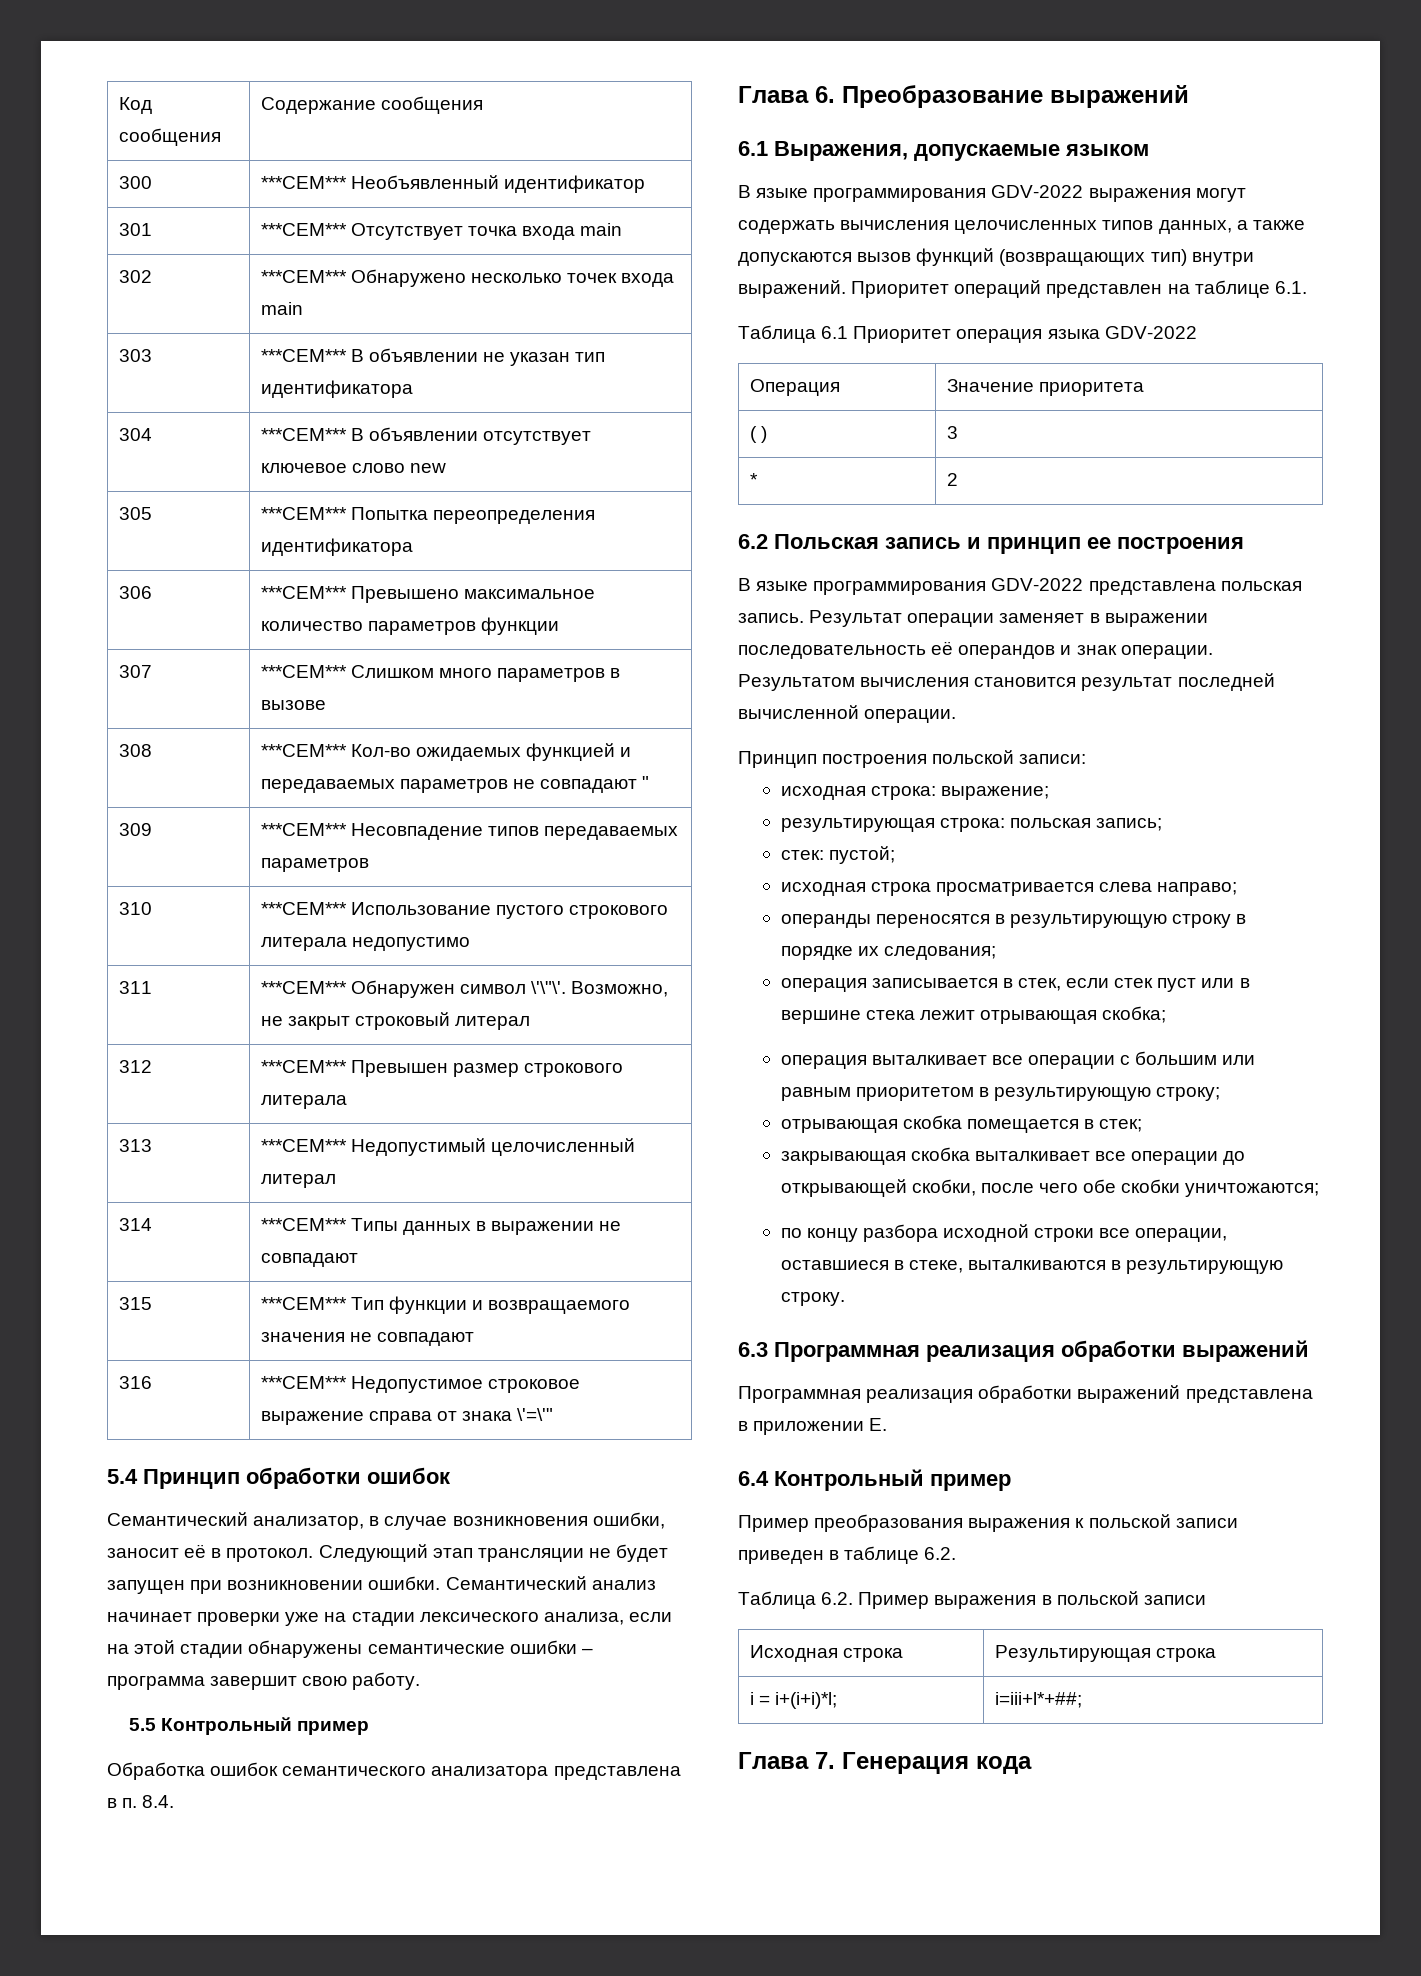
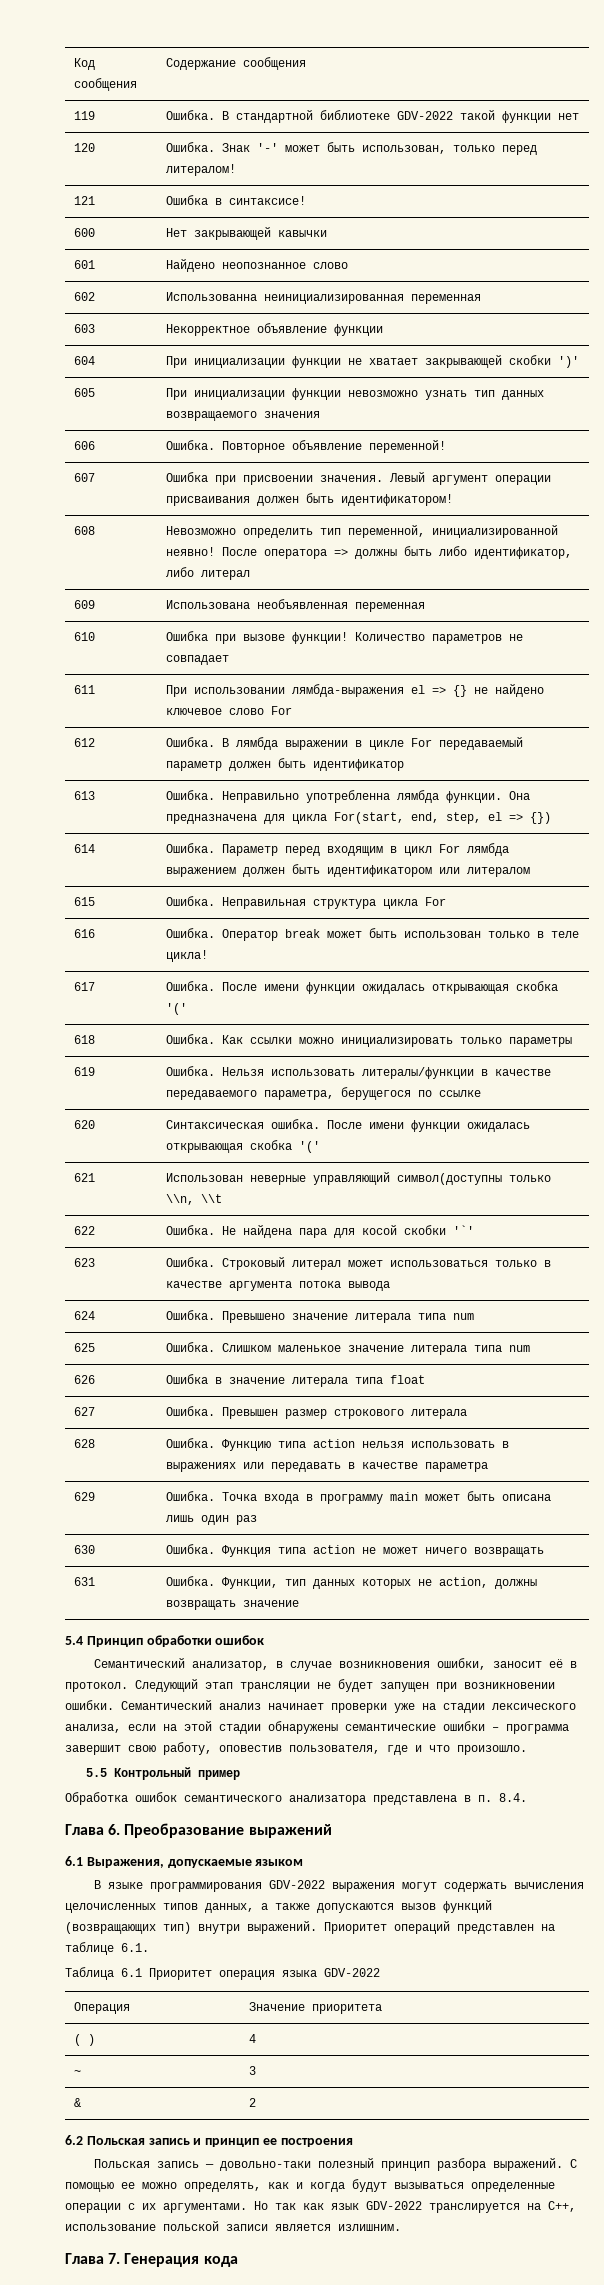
[118,176,152,189] [260,175,645,193] [118,223,152,236] [260,223,623,240] [118,270,152,283] [260,269,675,287] [260,302,303,315] [118,349,152,362] [260,348,606,366] [260,380,413,398] [118,428,152,441] [260,427,591,445] [260,463,446,473] [118,507,152,520] [260,507,595,524] [260,538,413,556] [118,586,152,599] [260,586,595,603] [260,617,559,635] [118,665,152,678] [260,665,621,682] [260,700,326,710] [118,744,152,757] [260,743,632,761] [260,776,650,793] [118,823,152,836] [260,823,678,840] [260,858,369,872] [118,902,152,915] [260,902,668,919] [260,937,470,951] [118,981,152,994] [260,980,669,998] [260,1012,530,1030] [118,1060,152,1073] [260,1060,623,1077] [260,1095,347,1109] [118,1139,152,1152] [260,1138,635,1156] [260,1174,336,1188] [118,1218,152,1231] [260,1218,622,1235] [260,1253,358,1267] [118,1297,152,1310] [260,1296,631,1314] [260,1332,474,1346] [118,1376,152,1389] [260,1376,580,1393] [260,1408,554,1425] 300 | ***СЕМ*** Необъявленный идентификатор // 301 | ***СЕМ*** Отсутствует точка входа main // 302 | ***СЕМ*** Обнаружено несколько точек входа main // 303 | ***СЕМ*** В объявлении не указан тип идентификатора // 304 | ***СЕМ*** В объявлении отсутствует ключевое слово new // 305 | ***СЕМ*** Попытка переопределения идентификатора // 306 | ***СЕМ*** Превышено максимальное количество параметров функции // 307 | ***СЕМ*** Слишком много параметров в вызове // 308 | ***СЕМ*** Кол-во ожидаемых функцией и передаваемых параметров не совпадают " // 309 | ***СЕМ*** Несовпадение типов передаваемых параметров // 310 | ***СЕМ*** Использование пустого строкового литерала недопустимо // 311 | ***СЕМ*** Обнаружен символ \'\"\'. Возможно, не закрыт строковый литерал // 312 | ***СЕМ*** Превышен размер строкового литерала // 313 | ***СЕМ*** Недопустимый целочисленный литерал // 314 | ***СЕМ*** Типы данных в выражении не совпадают // 315 | ***СЕМ*** Тип функции и возвращаемого значения не совпадают // 316 | ***СЕМ*** Недопустимое строковое выражение справа от знака \'=\'" -> [74,111,96,120] [166,110,580,123] [74,143,96,152] [166,142,538,155] [166,164,237,176] [74,196,96,205] [166,195,307,205] [74,228,96,237] [166,227,328,240] [74,260,96,269] [166,259,349,272] [74,292,96,301] [166,292,482,304] [74,324,96,333] [166,323,384,336] [74,356,96,365] [166,355,580,368] [74,388,96,397] [166,388,545,400] [166,411,321,421] [74,441,96,450] [166,440,447,453] [74,473,96,482] [166,472,552,485] [166,493,454,506] [74,526,96,535] [166,525,559,538] [166,546,573,559] [166,567,251,580] [74,600,96,609] [166,599,426,612] [74,632,96,641] [166,631,524,644] [166,655,230,665] [74,685,96,694] [166,684,545,697] [166,706,293,715] [74,738,96,747] [166,737,524,750] [166,758,405,771] [74,791,96,800] [166,790,531,803] [166,812,552,824] [74,844,96,853] [166,843,510,856] [166,864,531,877] [74,897,96,906] [166,896,447,909] [74,929,96,938] [166,928,580,941] [166,950,209,962] [74,982,96,991] [166,981,559,994] [166,1003,188,1015] [74,1035,96,1044] [166,1034,573,1047] [74,1067,96,1076] [166,1066,552,1079] [166,1087,482,1100] [74,1120,96,1129] [166,1119,531,1132] [166,1140,321,1153] [74,1173,96,1182] [166,1172,552,1185] [166,1194,223,1205] [74,1226,96,1235] [166,1225,475,1238] [74,1258,96,1267] [166,1257,552,1270] [166,1281,391,1291] [74,1311,96,1320] [166,1310,475,1323] [74,1343,96,1352] [166,1342,531,1355] [74,1375,96,1384] [166,1374,426,1387] [74,1407,96,1416] [166,1406,468,1419] [74,1439,96,1448] [166,1438,510,1451] [166,1462,489,1472] [74,1492,96,1501] [166,1491,552,1504] [166,1515,258,1525] [74,1545,96,1554] [166,1544,545,1557] [74,1577,96,1586] [166,1576,538,1589] [166,1600,300,1610] 119 | Ошибка. В стандартной библиотеке GDV-2022 такой функции нет // 120 | Ошибка. Знак '-' может быть использован, только перед литералом! // 121 | Ошибка в синтаксисе! // 600 | Нет закрывающей кавычки // 601 | Найдено неопознанное слово // 602 | Использованна неинициализированная переменная // 603 | Некорректное объявление функции // 604 | При инициализации функции не хватает закрывающей скобки ')' // 605 | При инициализации функции невозможно узнать тип данных возвращаемого значения // 606 | Ошибка. Повторное объявление переменной! // 607 | Ошибка при присвоении значения. Левый аргумент операции присваивания должен быть идентификатором! // 608 | Невозможно определить тип переменной, инициализированной неявно! После оператора => должны быть либо идентификатор, либо литерал // 609 | Использована необъявленная переменная // 610 | Ошибка при вызове функции! Количество параметров не совпадает // 611 | При использовании лямбда-выражения el => {} не найдено ключевое слово For // 612 | Ошибка. В лямбда выражении в цикле For передаваемый параметр должен быть идентификатор // 613 | Ошибка. Неправильно употребленна лямбда функции. Она предназначена для цикла For(start, end, step, el => {}) // 614 | Ошибка. Параметр перед входящим в цикл For лямбда выражением должен быть идентификатором или литералом // 615 | Ошибка. Неправильная структура цикла For // 616 | Ошибка. Оператор break может быть использован только в теле цикла! // 617 | Ошибка. После имени функции ожидалась открывающая скобка '(' // 618 | Ошибка. Как ссылки можно инициализировать только параметры // 619 | Ошибка. Нельзя использовать литералы/функции в качестве передаваемого параметра, берущегося по ссылке // 620 | Синтаксическая ошибка. После имени функции ожидалась открывающая скобка '(' // 621 | Использован неверные управляющий символ(доступны только \\n, \\t // 622 | Ошибка. Не найдена пара для косой скобки '`' // 623 | Ошибка. Строковый литерал может использоваться только в качестве аргумента потока вывода // 624 | Ошибка. Превышено значение литерала типа num // 625 | Ошибка. Слишком маленькое значение литерала типа num // 626 | Ошибка в значение литерала типа float // 627 | Ошибка. Превышен размер строкового литерала // 628 | Ошибка. Функцию типа action нельзя использовать в выражениях или передавать в качестве параметра // 629 | Ошибка. Точка входа в программу main может быть описана лишь один раз // 630 | Ошибка. Функция типа action не может ничего возвращать // 631 | Ошибка. Функции, тип данных которых не action, должны возвращать значение
[352,1672,421,1690] работу. -> [163,1742,527,1755] работу, оповестив пользователя, где и что произошло.
(767, 434) none -> [249,2034,257,2043] [74,2070,82,2075] | 4 // ~
[749,473,758,486] * -> [74,2098,82,2107] &
[738,578,1302,595] [738,610,1208,627] [738,641,1213,659] [738,673,1275,691] [738,705,957,723] [738,750,1087,768] [780,786,1049,800] [780,818,1162,832] [780,846,895,864] [780,882,1238,896] [780,914,1247,928] [780,946,996,960] [780,978,1250,992] [780,1006,1167,1024] [780,1051,1256,1069] [780,1087,1221,1101] [780,1115,1143,1133] [780,1147,1246,1165] [780,1179,1320,1197] [780,1224,1228,1242] [780,1260,1284,1274] [780,1292,845,1306] [738,1340,1309,1362] [738,1385,1313,1403] [738,1418,888,1435] [738,1469,1011,1491] [738,1514,1238,1532] [738,1546,957,1564] [738,1591,1206,1609] [749,1645,903,1662] [994,1645,1216,1662] [749,1692,837,1709] [994,1692,1082,1708] В языке программирования GDV-2022 представлена польская запись. Результат операции заменяет в выражении последовательность её операндов и знак операции. Результатом вычисления становится результат последней вычисленной операции. // Принцип построения польской записи: // исходная строка: выражение; // результирующая строка: польская запись; // стек: пустой; // исходная строка просматривается слева направо; // операнды переносятся в результирующую строку в порядке их следования; // операция записывается в стек, если стек пуст или в вершине стека лежит отрывающая скобка; // операция выталкивает все операции с большим или равным приоритетом в результирующую строку; // отрывающая скобка помещается в стек; // закрывающая скобка выталкивает все операции до открывающей скобки, после чего обе скобки уничтожаются; // по концу разбора исходной строки все операции, оставшиеся в стеке, выталкиваются в результирующую строку. // 6.3 Программная реализация обработки выражений // Программная реализация обработки выражений представлена в приложении Е. // 6.4 Контрольный пример // Пример преобразования выражения к польской записи приведен в таблице 6.2. // Таблица 6.2. Пример выражения в польской записи // Исходная строка | Результирующая строка // i = i+(i+i)*l; | i=iii+l*+##; -> [94,2158,578,2171] [65,2179,555,2192] [65,2201,576,2213] [65,2221,401,2231] Польская запись — довольно-таки полезный принцип разбора выражений. С помощью ее можно определять, как и когда будут вызываться определенные операции с их аргументами. Но так как язык GDV-2022 транслируется на С++, использование польской записи является излишним.

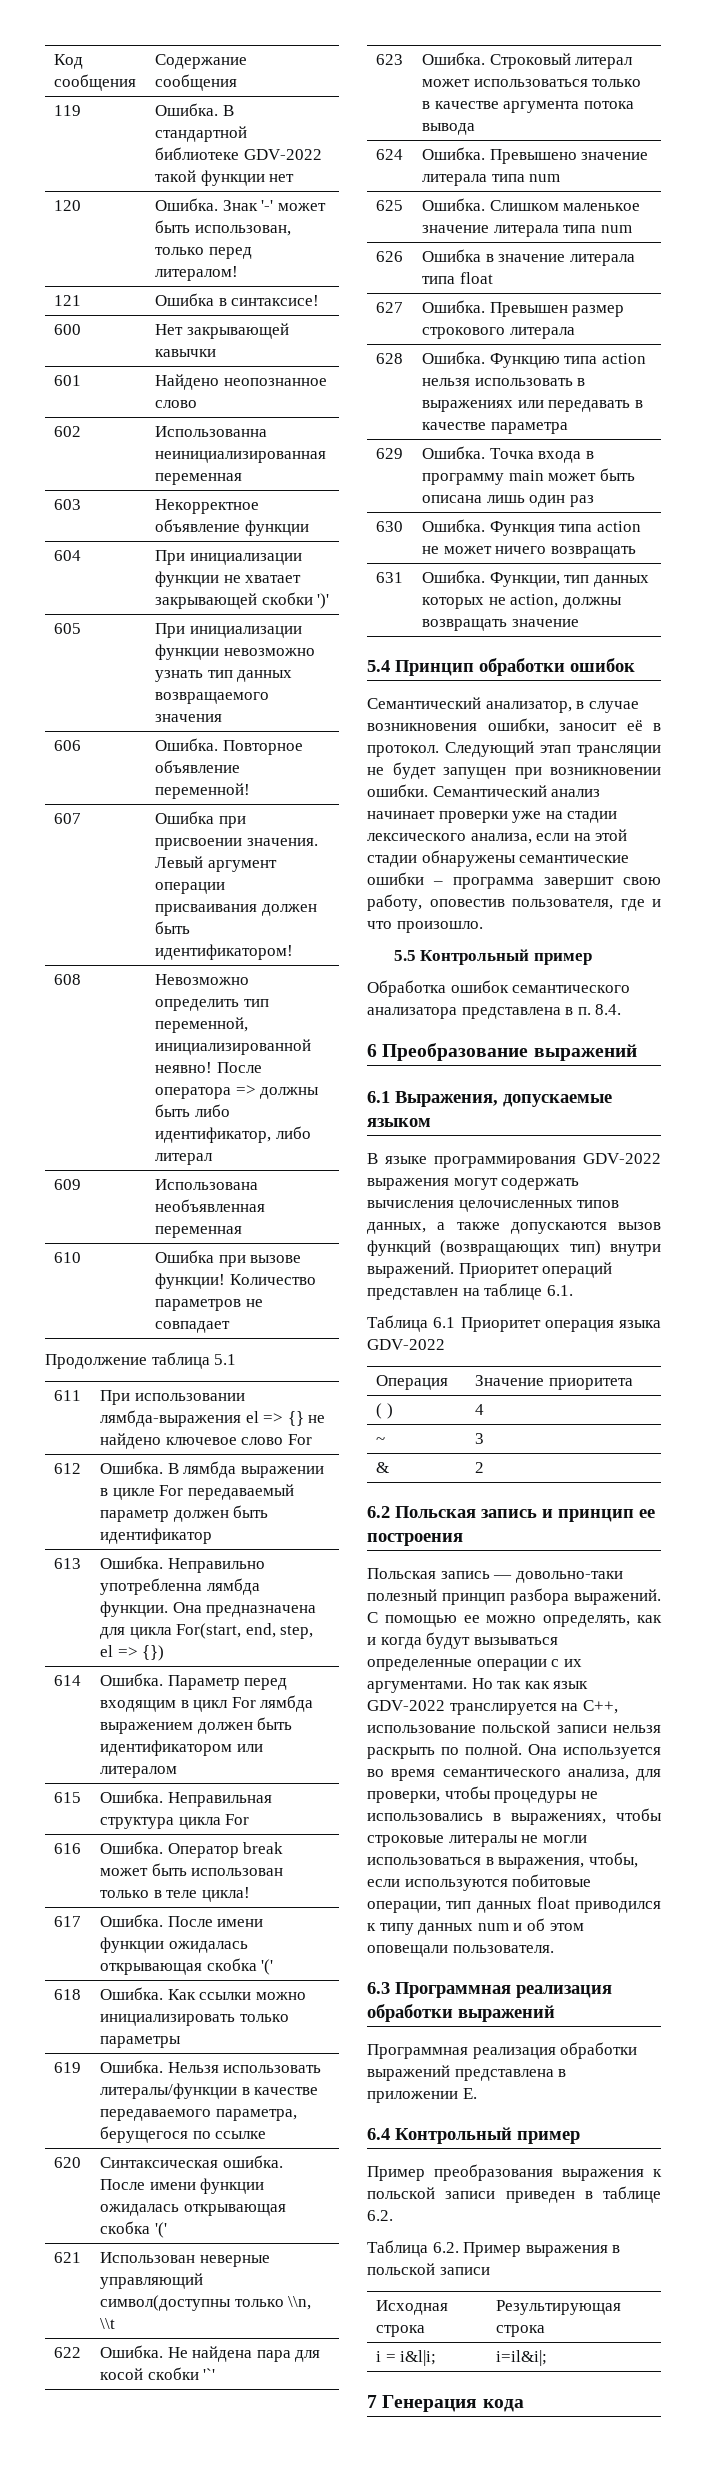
(230, 660) none -> [45,1352,237,1369] // Продолжение таблица 5.1
[65,1824,121,1835] Глава 6. -> [367,1044,377,1057] 6
[275,2224,401,2231] [65,2253,121,2264] является излишним. // Глава 7. -> [613,1725,661,1733] [367,1743,661,1759] [367,1769,661,1781] [367,1786,598,1803] [367,1808,662,1825] [367,1835,587,1847] [367,1852,638,1869] [367,1874,592,1891] [367,1897,661,1913] [367,1918,584,1935] [367,1945,554,1957] [367,1982,612,1998] [367,2004,555,2022] [367,2042,638,2059] [367,2065,567,2081] [367,2088,477,2103] [367,2127,580,2144] [367,2164,662,2181] [367,2186,661,2203] [367,2210,393,2221] [367,2240,621,2257] [367,2263,490,2275] [376,2300,449,2315] [376,2325,426,2337] [496,2300,622,2315] [496,2325,546,2337] [376,2350,437,2366] [496,2350,548,2366] [367,2395,377,2408] нельзя раскрыть по полной. Она используется во время семантического анализа, для проверки, чтобы процедуры не использовались в выражениях, чтобы строковые литералы не могли использоваться в выражения, чтобы, если используются побитовые операции, тип данных float приводился к типу данных num и об этом оповещали пользователя. // 6.3 Программная реализация обработки выражений // Программная реализация обработки выражений представлена в приложении Е. // 6.4 Контрольный пример // Пример преобразования выражения к польской записи приведен в таблице 6.2. // Таблица 6.2. Пример выражения в польской записи // Исходная строка | Результирующая строка // i = i&l|i; | i=il&i|; // 7

